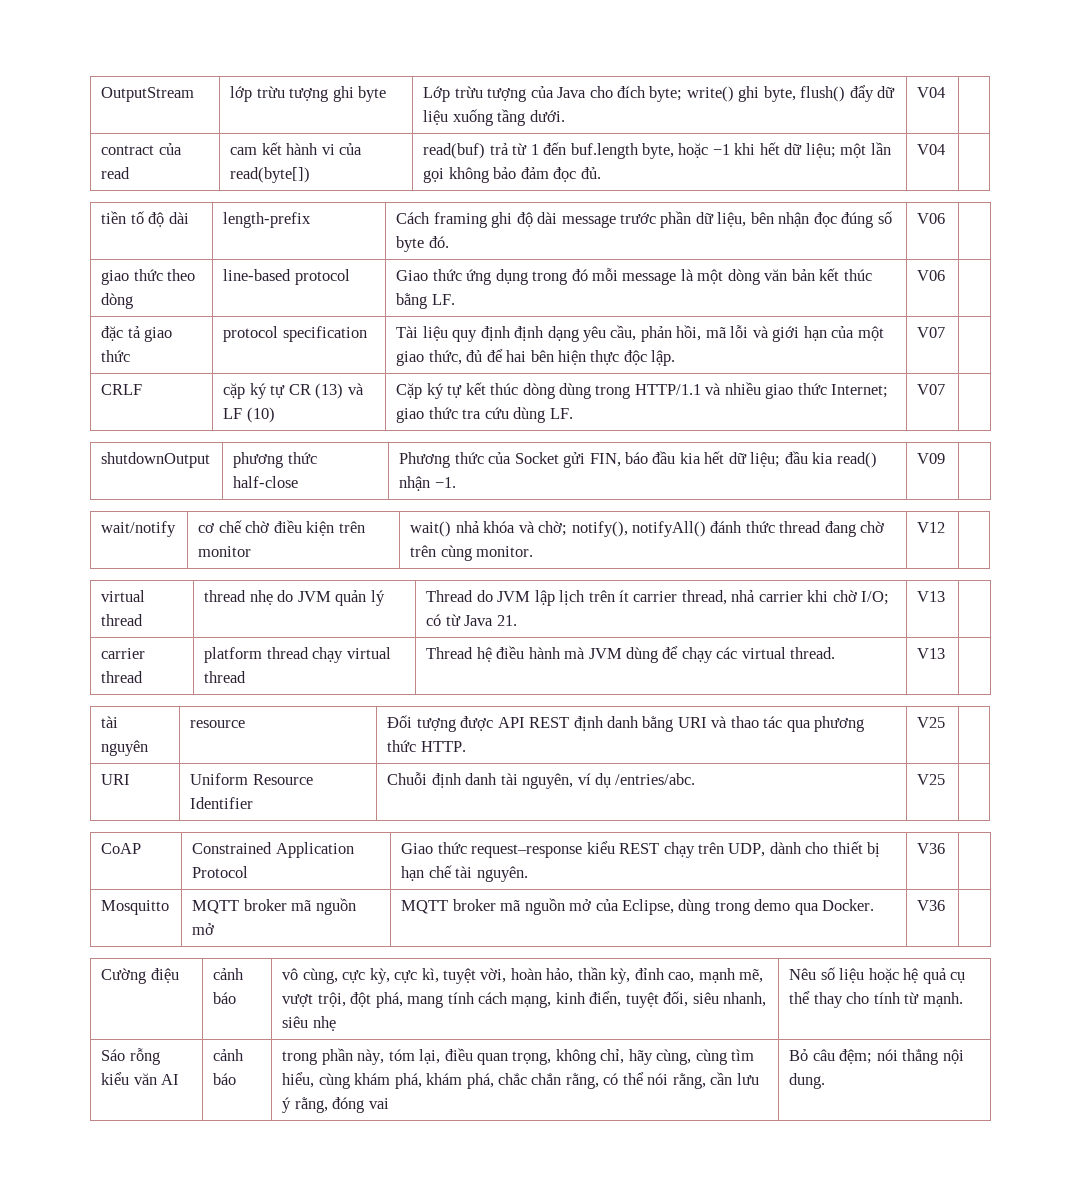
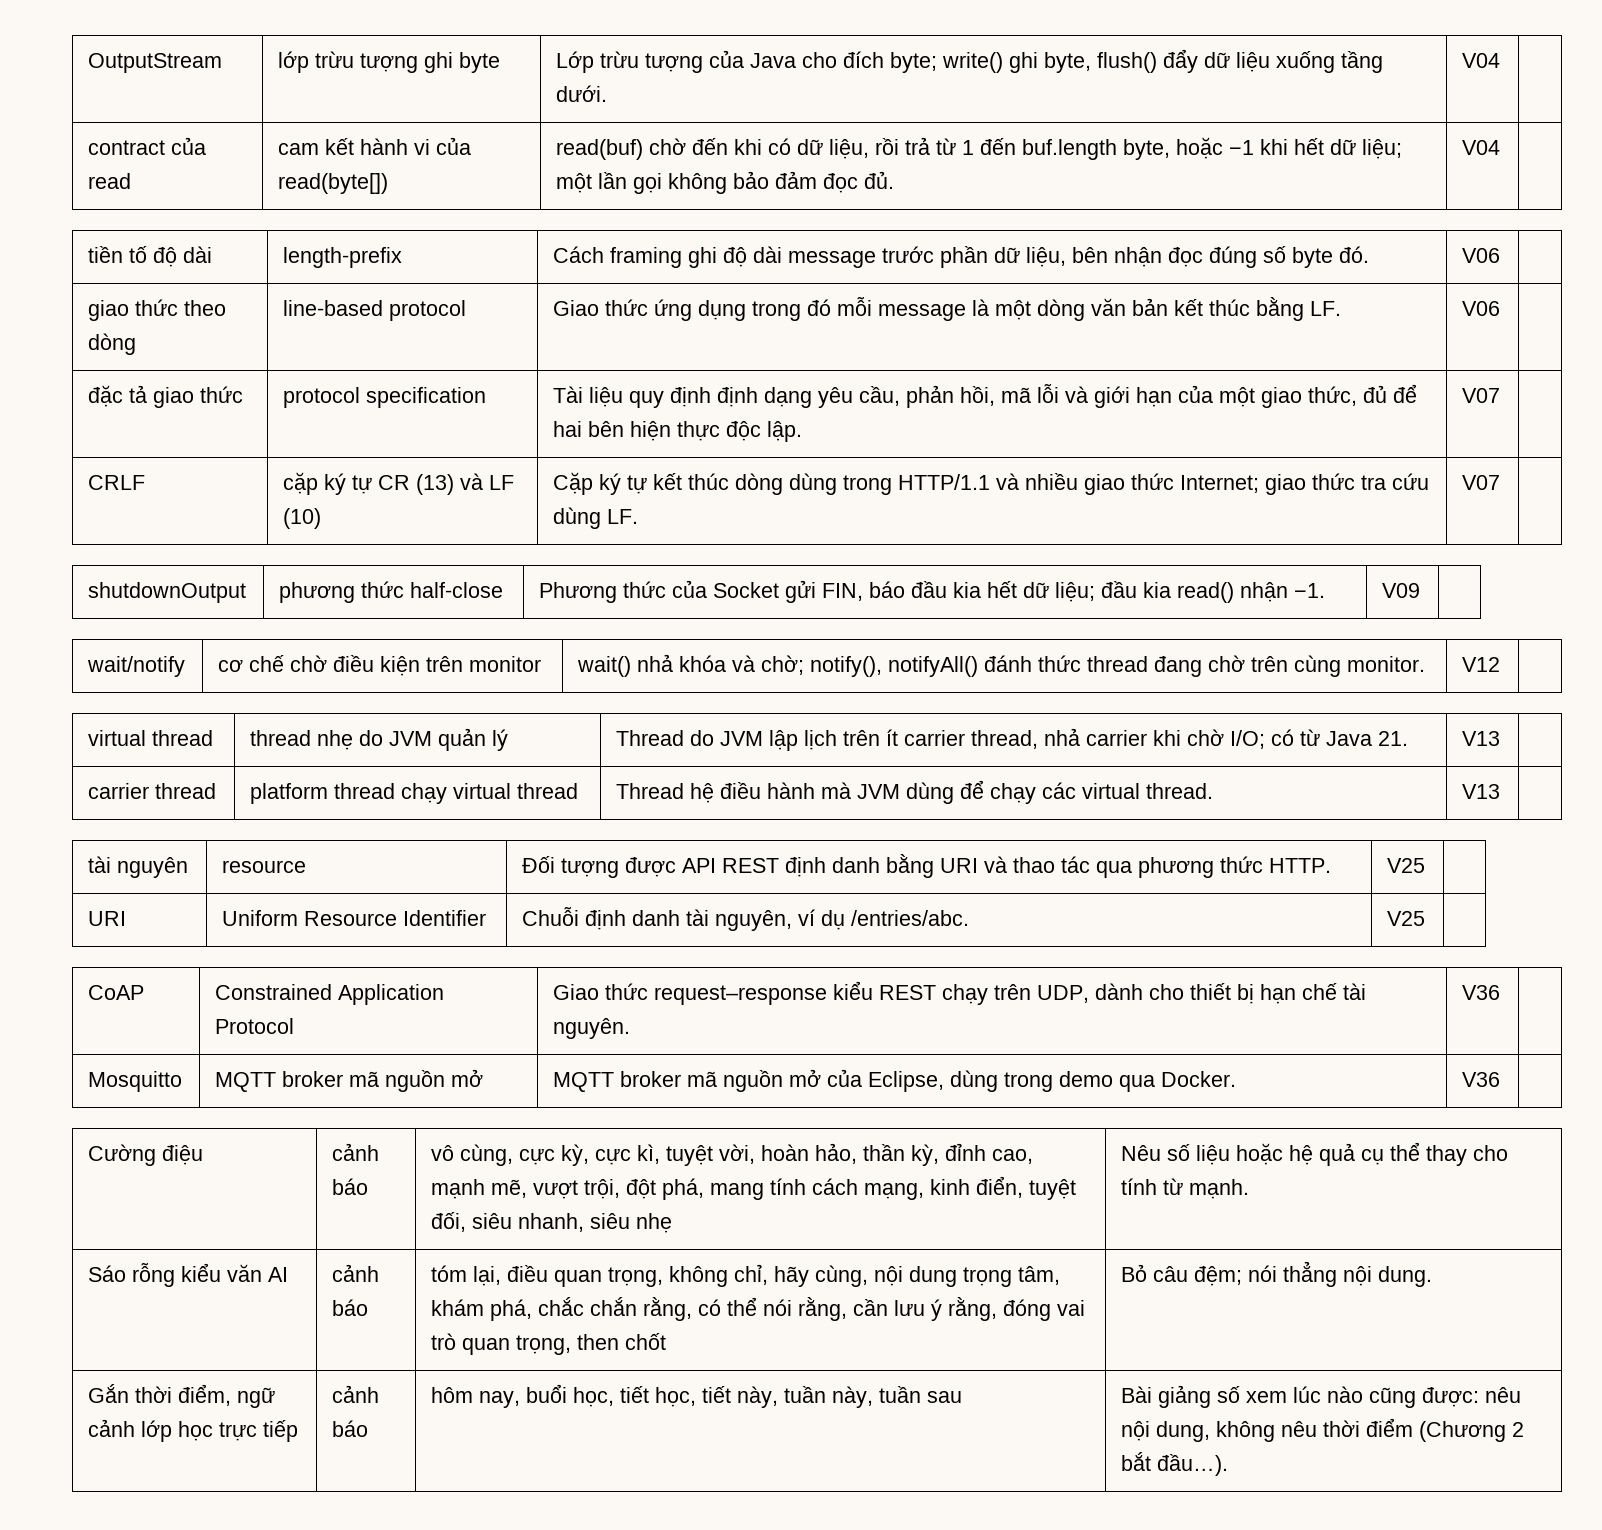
(486, 151) none -> [649,138,900,159] chờ đến khi có dữ liệu, rồi
[282,1048,385,1065] trong phần này, -> (369, 1307) none
[695,1049,755,1065] [282,1072,422,1089] cùng tìm hiểu, cùng khám phá, -> [874,1266,1061,1287] nội dung trọng tâm,
(389, 1103) none -> [431,1333,667,1355] trò quan trọng, then chốt
(826, 1081) none -> [88,1384,276,1408] [88,1419,299,1442] [332,1385,380,1403] [332,1420,369,1437] [431,1384,963,1408] [1121,1385,1522,1408] [1121,1418,1525,1442] [1121,1452,1229,1476] // Gắn thời điểm, ngữ cảnh lớp học trực tiếp | cảnh báo | hôm nay, buổi học, tiết học, tiết này, tuần này, tuần sau | Bài giảng số xem lúc nào cũng được: nêu nội dung, không nêu thời điểm (Chương 2 bắt đầu…).

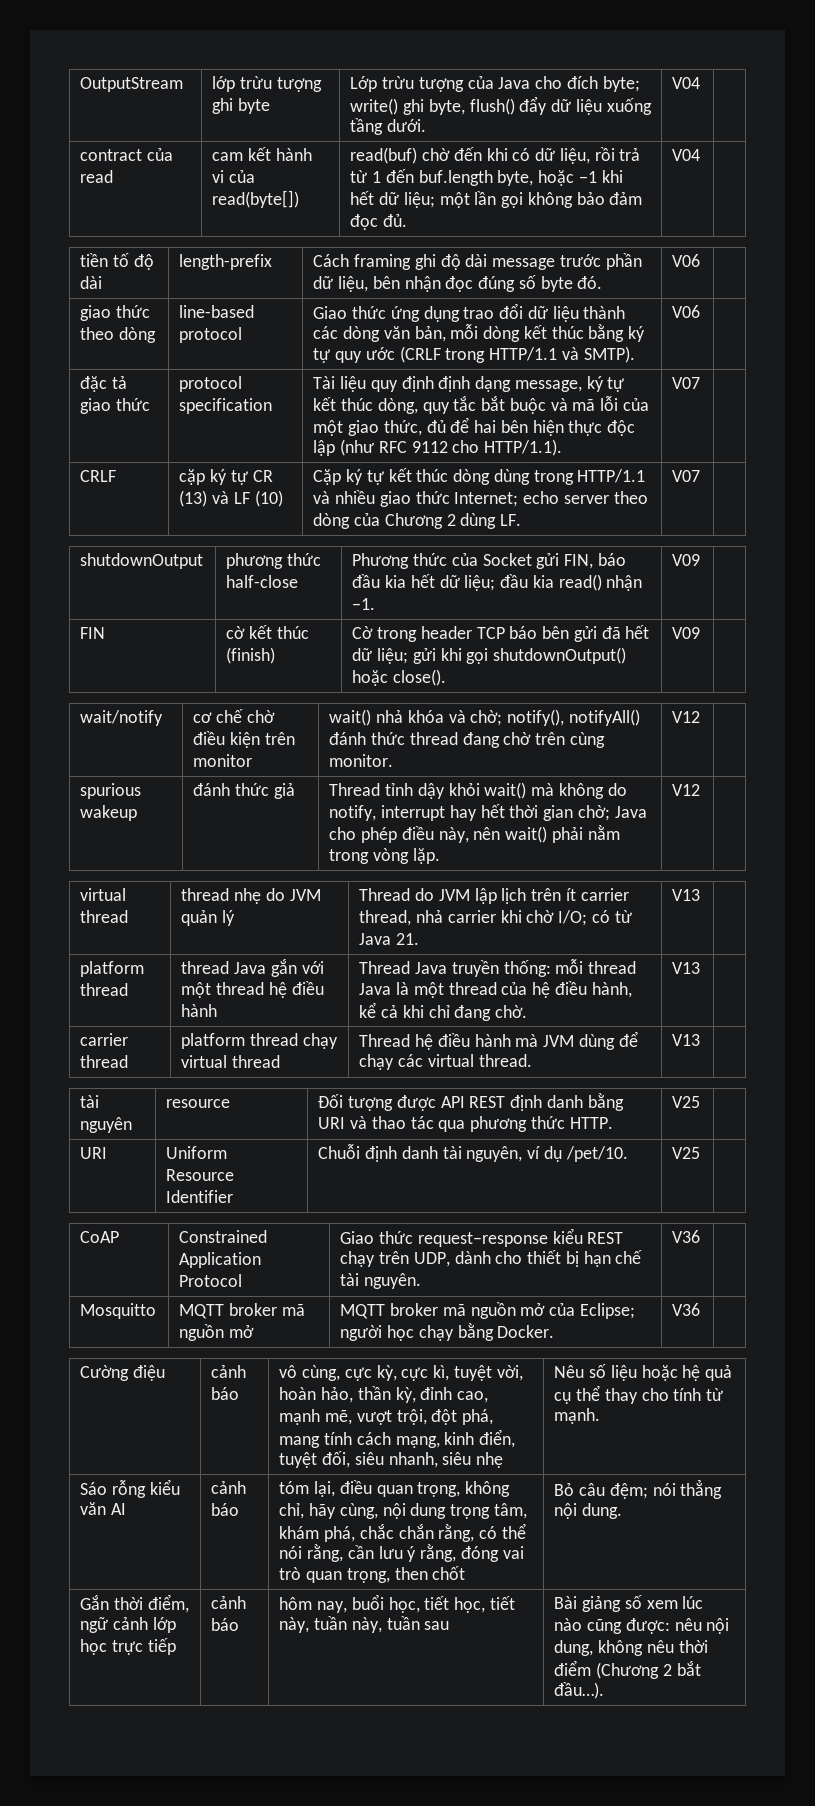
[752,297,1342,321] trong đó mỗi message là một dòng văn bản kết thúc bằng LF. -> [463,303,626,322] [313,324,645,342] [313,346,635,363] trao đổi dữ liệu thành các dòng văn bản, mỗi dòng kết thúc bằng ký tự quy ước (CRLF trong HTTP/1.1 và SMTP).
[818,384,1173,408] yêu cầu, phản hồi, mã lỗi và giới hạn -> [514,376,625,392] [313,396,618,414] message, ký tự kết thúc dòng, quy tắc bắt buộc và mã lỗi
[767,421,803,442] lập. -> [313,439,563,456] lập (như RFC 9112 cho HTTP/1.1).
[1265,473,1430,495] giao thức tra cứu -> [523,491,648,504] [313,513,456,529] echo server theo dòng của Chương 2
(1421, 590) none -> [80,627,106,639] [226,625,309,639] [226,647,276,664] [352,625,650,642] [352,647,627,664] [352,669,447,686] [672,627,701,639] // FIN | cờ kết thúc (finish) | Cờ trong header TCP báo bên gửi đã hết dữ liệu; gửi khi gọi shutdownOutput() hoặc close(). | V09 |
(1501, 664) none -> [80,783,142,799] [80,805,138,821] [193,783,295,799] [329,782,627,799] [329,804,647,821] [329,825,620,843] [329,848,440,864] [672,784,701,796] // spurious wakeup | đánh thức giả | Thread tỉnh dậy khỏi wait() mà không do notify, interrupt hay hết thời gian chờ; Java cho phép điều này, nên wait() phải nằm trong vòng lặp. | V12 |
(1501, 738) none -> [80,961,145,977] [80,983,129,996] [181,959,324,977] [181,981,324,998] [181,1004,218,1017] [359,959,637,977] [359,981,632,998] [359,1002,528,1021] [672,962,701,974] // platform thread | thread Java gắn với một thread hệ điều hành | Thread Java truyền thống: mỗi thread Java là một thread của hệ điều hành, kể cả khi chỉ đang chờ. | V13 |
[851,910,970,926] /entries/abc. -> [565,1146,628,1162] /pet/10.
[868,1070,1156,1092] Eclipse, dùng trong demo qua -> [579,1303,635,1319] [340,1323,494,1341] Eclipse; người học chạy bằng

